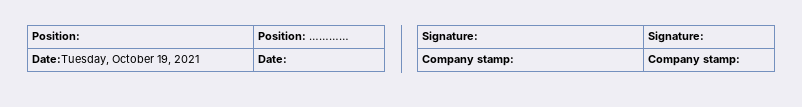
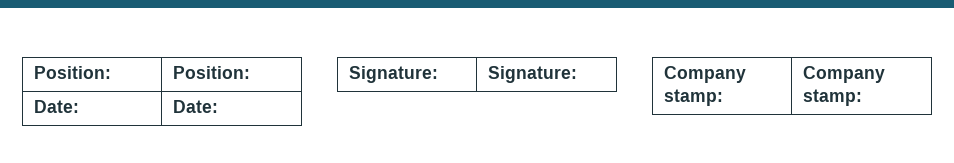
[309,38,350,40] [32,54,200,65] ………… // Date:Tuesday, October 19, 2021 -> [34,100,80,113] // Date:

